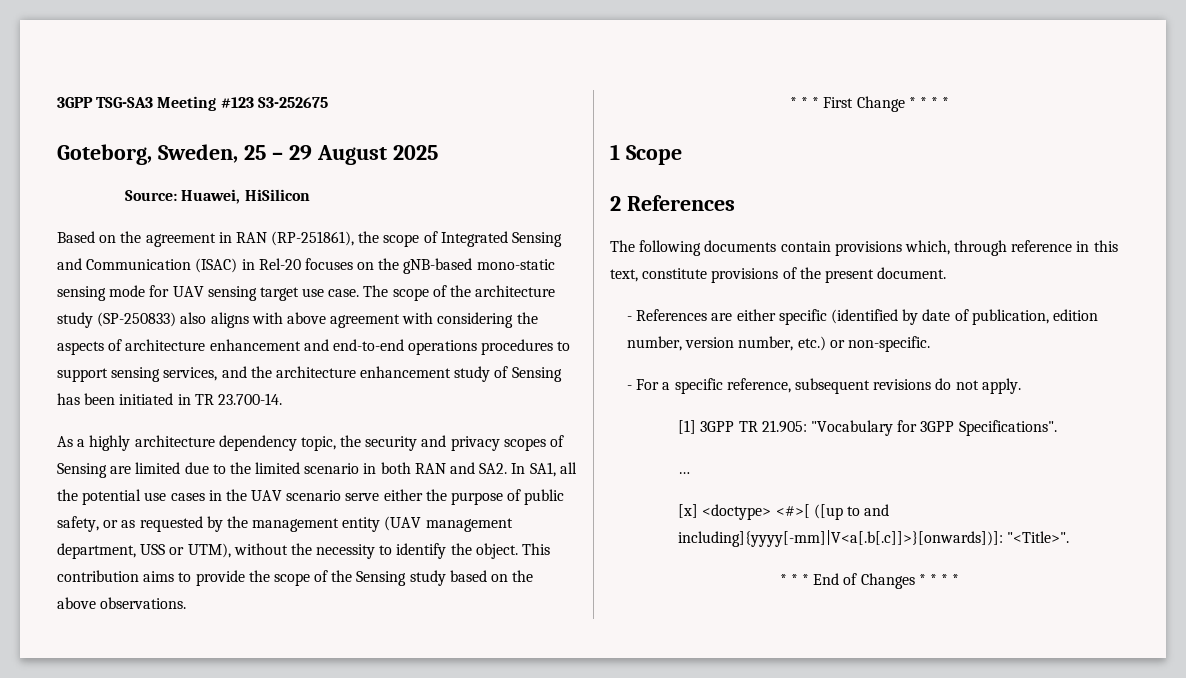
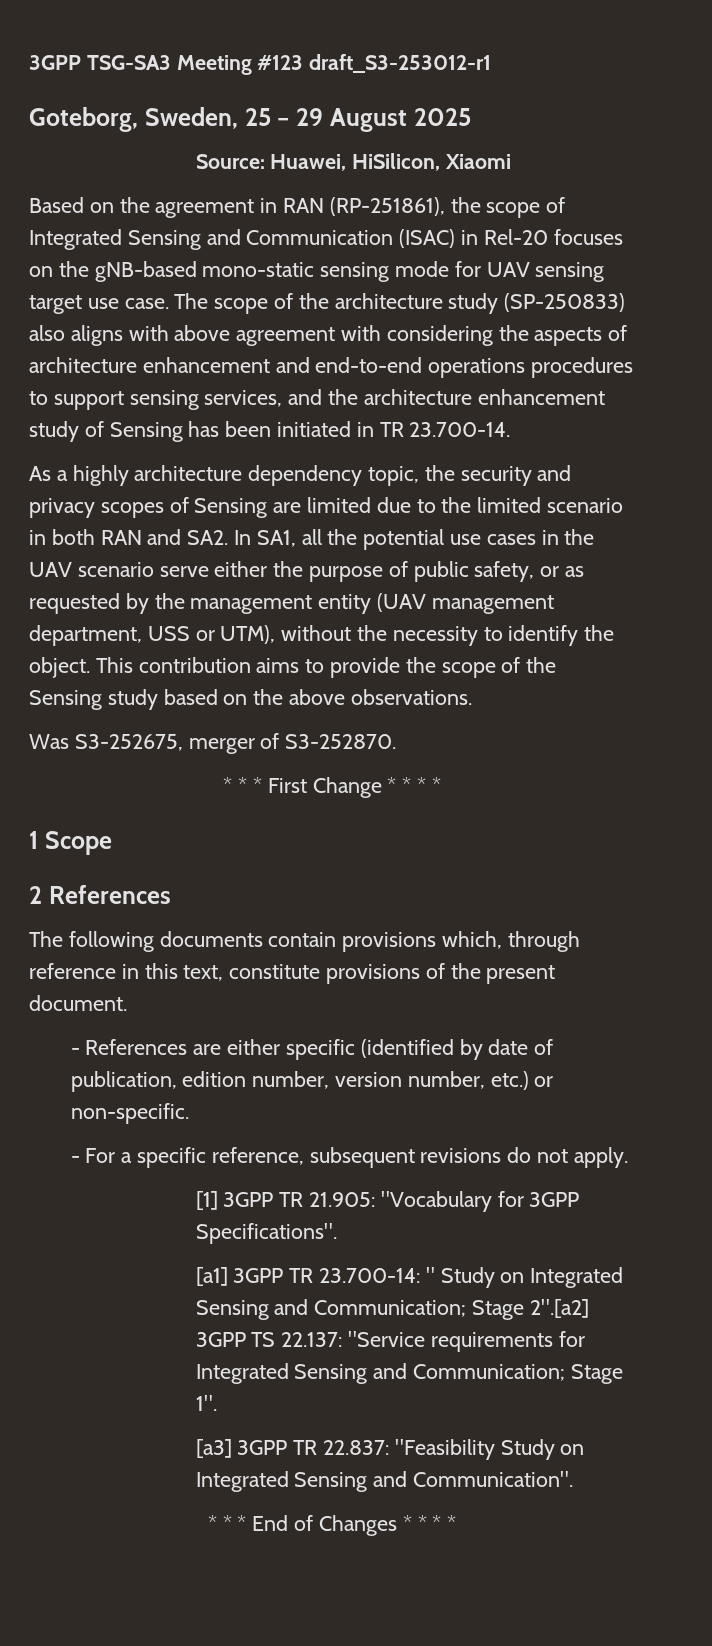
[257,97,328,108] S3-252675 -> [309,54,492,73] draft_S3-253012-r1
[244,189,310,201] HiSilicon -> [352,153,512,171] HiSilicon, Xiaomi
(187, 603) none -> [29,733,397,754] // Was S3-252675, merger of S3-252870.
[678,472,691,474] [678,504,890,520] [678,530,1070,547] … // [x] <doctype> <#>[ ([up to and including]{yyyy[-mm]|V<a[.b[.c]]>}[onwards])]: "<Title>". -> [195,1267,624,1288] [195,1299,589,1320] [195,1331,585,1352] [195,1363,623,1384] [195,1395,217,1411] [195,1439,585,1460] [195,1471,574,1492] [a1] 3GPP TR 23.700-14: " Study on Integrated Sensing and Communication; Stage 2".[a2] 3GPP TS 22.137: "Service requirements for Integrated Sensing and Communication; Stage 1". // [a3] 3GPP TR 22.837: "Feasibility Study on Integrated Sensing and Communication".

